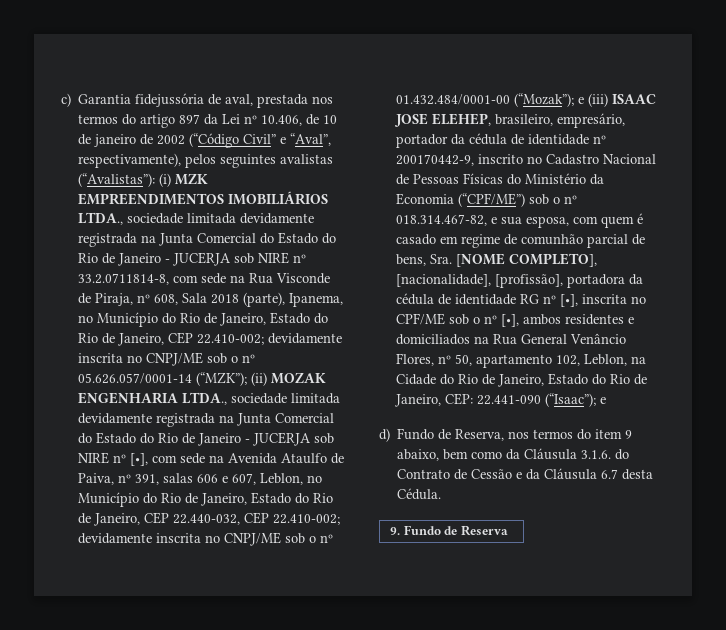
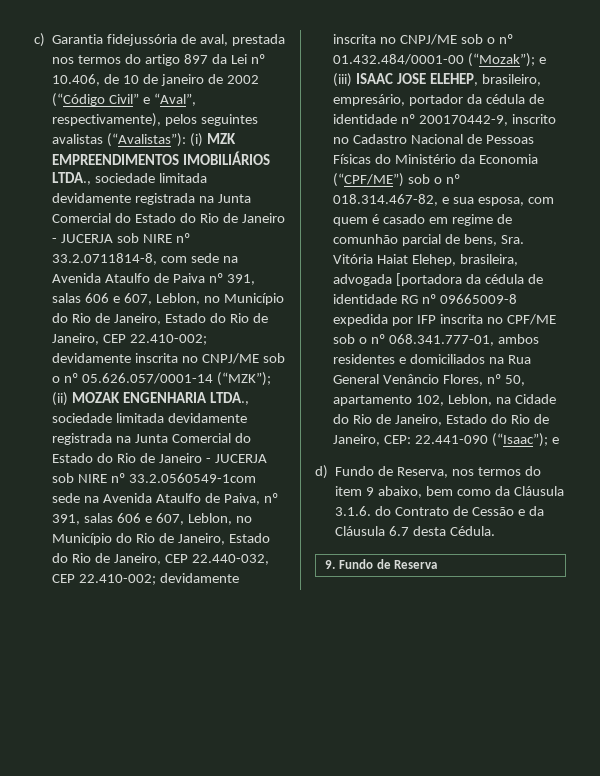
[249,273,331,284] [78,292,344,307] Rua Visconde de Piraja, nº 608, Sala 2018 (parte), Ipanema, -> [52,273,255,285] [52,293,200,305] Avenida Ataulfo de Paiva nº 391, salas 606 e 607, Leblon,
[130,453,178,466] [•], com -> [128,473,256,483] 33.2.0560549-1com
[456,253,598,267] [396,274,626,288] [NOME COMPLETO], [nacionalidade], [profissão], portadora -> [333,254,518,266] [333,273,463,286] Vitória Haiat Elehep, brasileira, advogada [portadora
[560,294,579,307] [•], -> [439,294,517,304] [333,314,437,326] 09665009-8 expedida por IFP
[501,314,520,327] [•], -> [388,334,494,346] 068.341.777-01,

